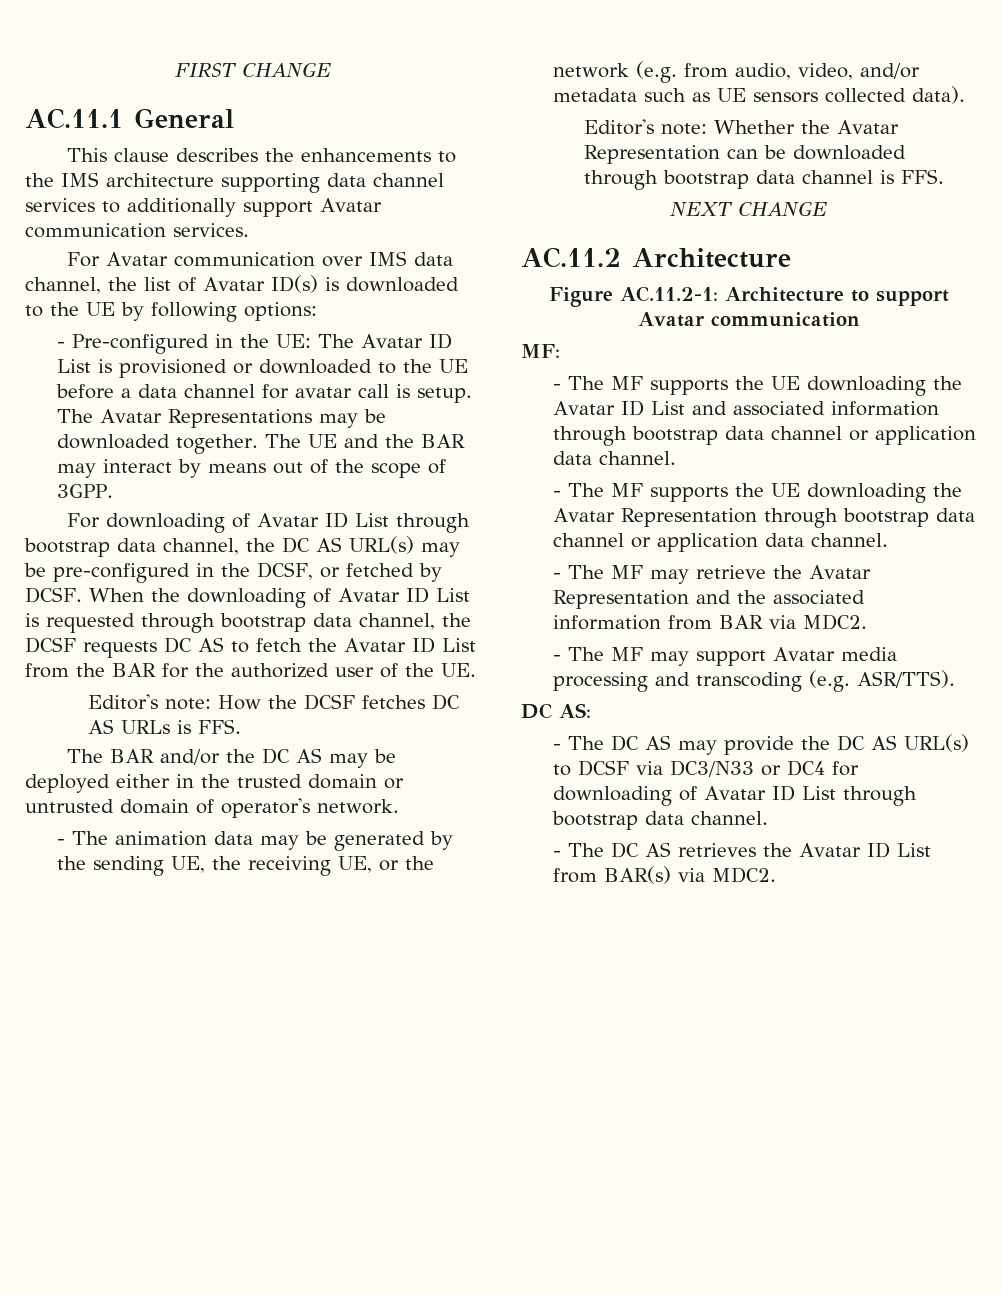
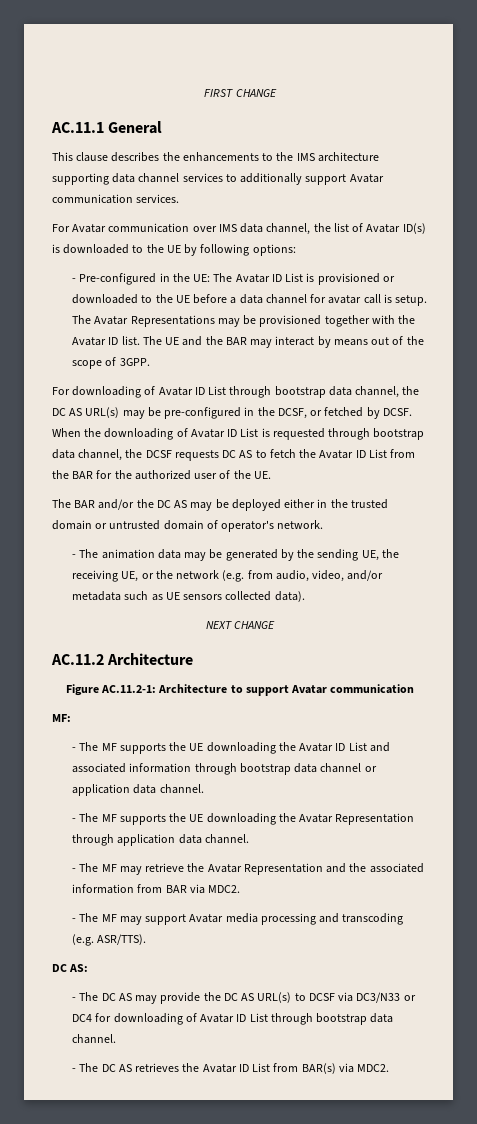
[56,434,258,454] downloaded together. -> [259,315,416,327] [72,336,140,346] provisioned together with the Avatar ID list.
[88,694,461,710] [88,719,242,734] // Editor's note: How the DCSF fetches DC AS URLs is FFS. -> (271, 475) none
[584,119,900,135] [584,145,907,164] [584,169,945,190] // Editor's note: Whether the Avatar Representation can be downloaded through bootstrap data channel is FFS. -> (305, 596) none
[842,508,975,527] [552,533,651,548] bootstrap data channel or -> (115, 840) none

